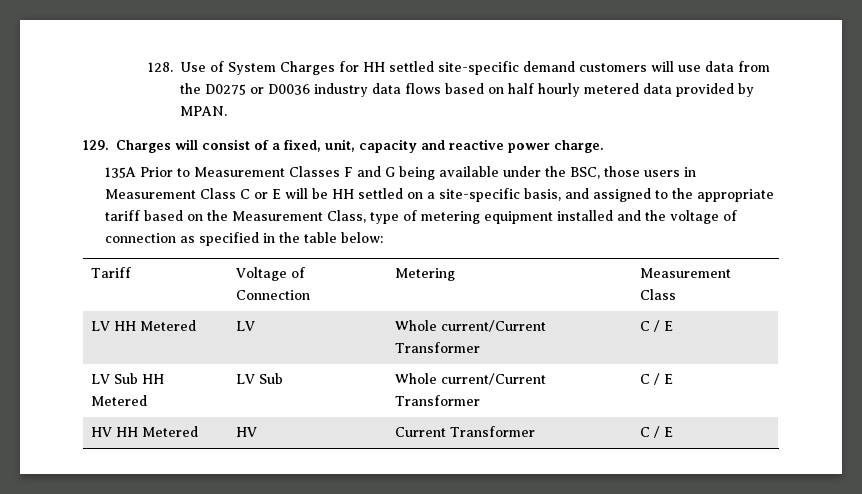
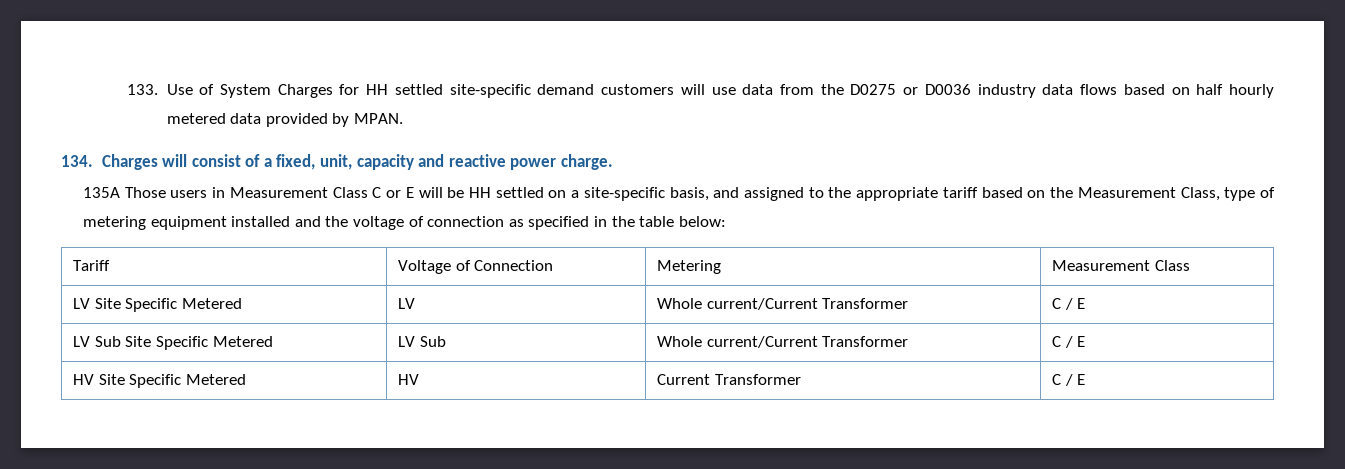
[148,62,174,72] 128. -> [127,84,159,95] 133.
[83,140,109,150] 129. -> [61,155,93,167] 134.
[139,166,640,180] Prior to Measurement Classes F and G being available under the BSC, those -> [124,187,166,198] Those
[114,321,137,331] HH -> [94,298,178,312] Site Specific
[142,374,165,384] HH -> [125,336,208,350] Site Specific
[116,427,139,437] HH -> [98,374,182,388] Site Specific

